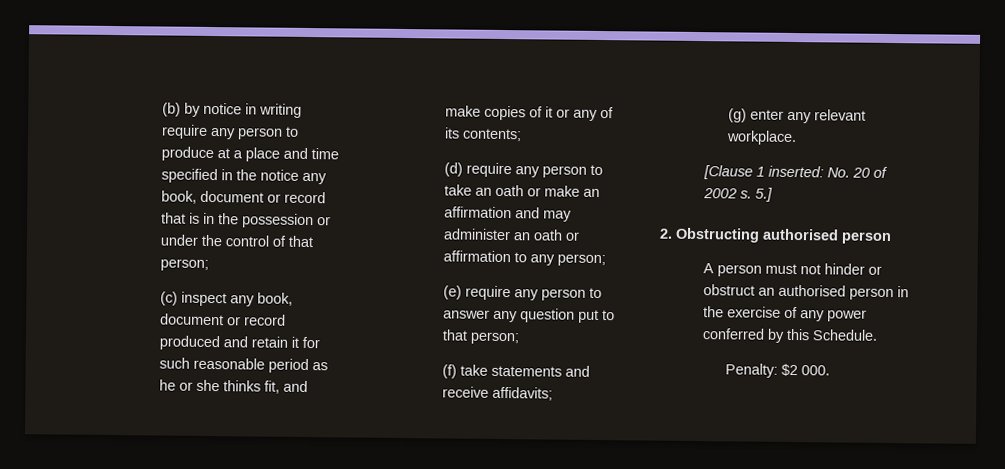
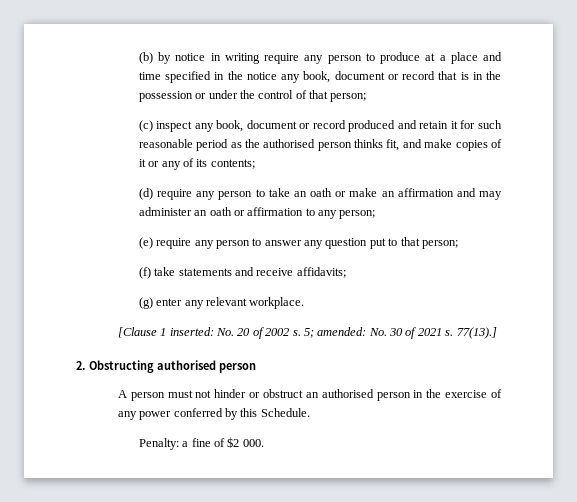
[158,379,220,392] he or she -> [244,139,352,151] the authorised person
[755,187,774,202] 5.] -> [303,327,497,339] 5; amended: No. 30 of 2021 s. 77(13).]
(778, 370) none -> [182,438,225,447] a fine of

